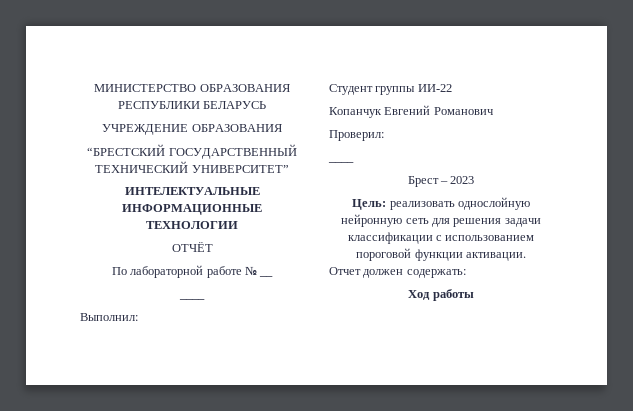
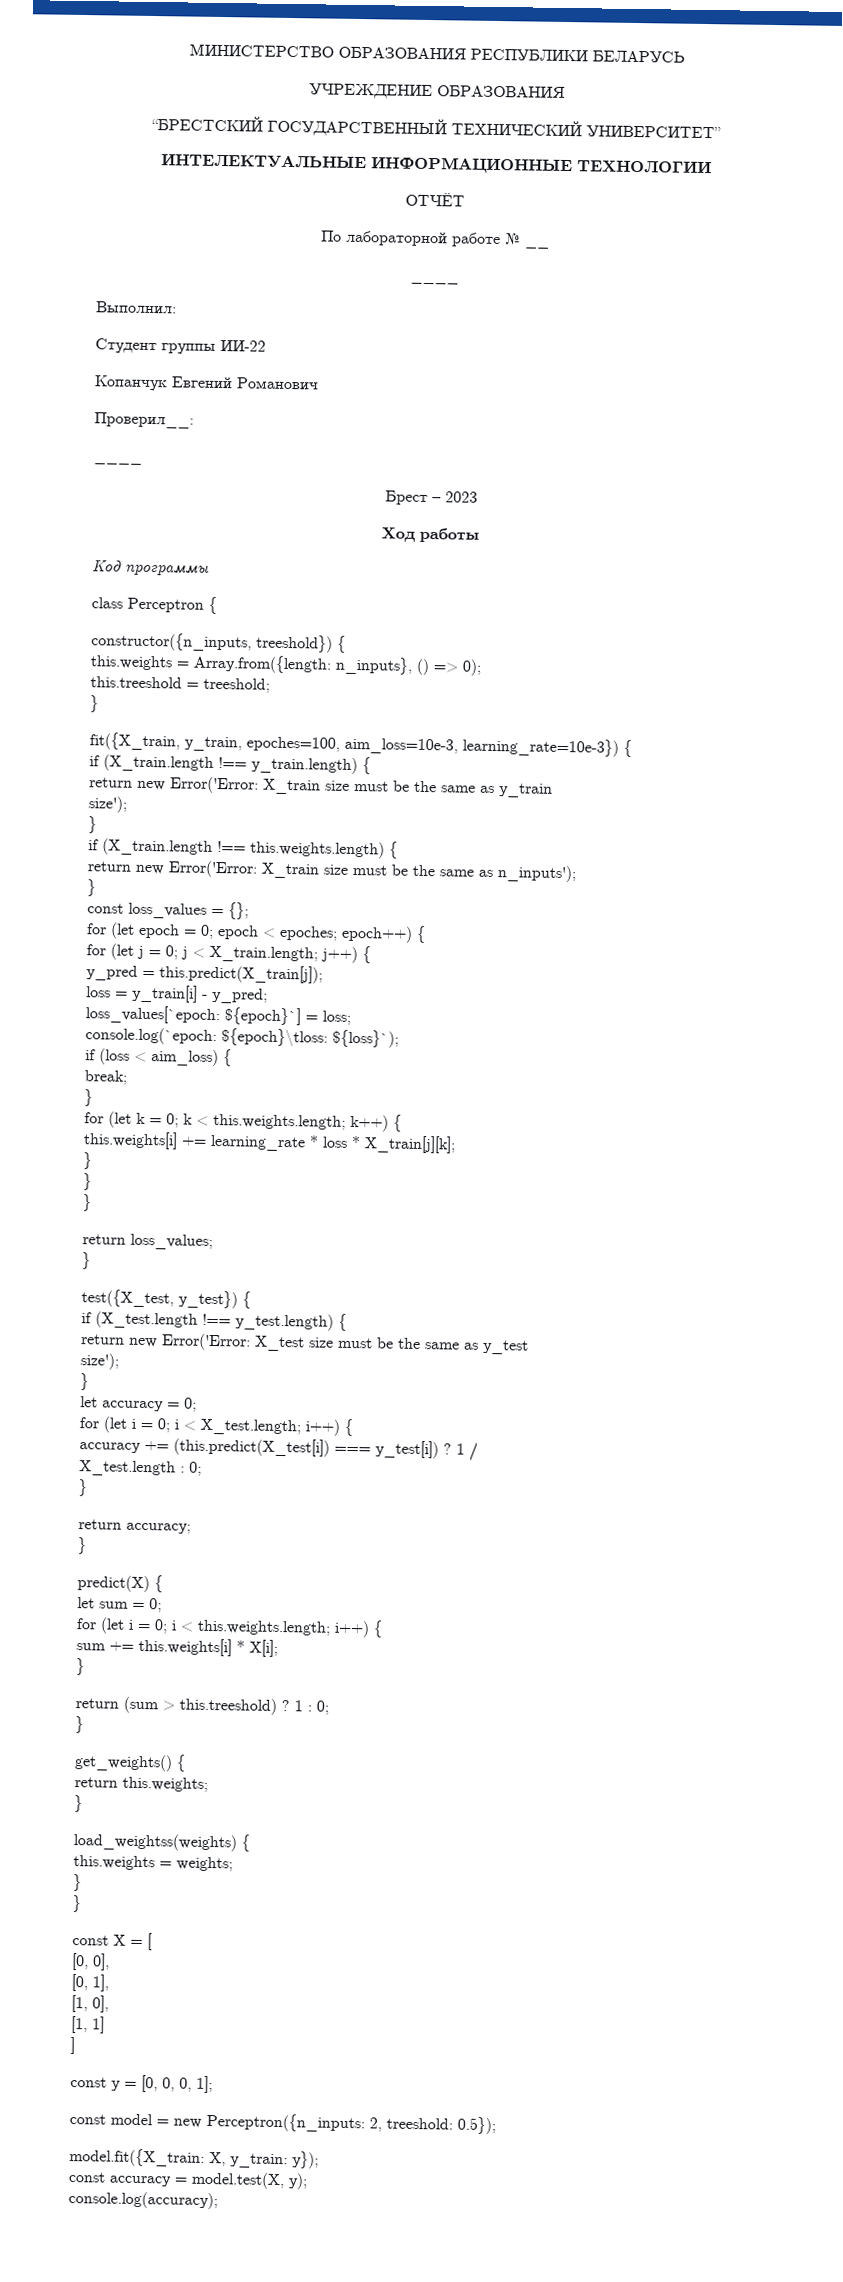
[329,130,384,141] Проверил: -> [94,412,194,429] Проверил__:
[352,197,530,210] [341,214,541,227] [347,232,535,244] [356,248,526,261] [329,267,466,278] [408,289,474,301] Цель: реализовать однослойную нейронную сеть для решения задачи классификации с использованием пороговой функции активации. // Отчет должен содержать: // Ход работы -> [381,527,479,543] [92,560,210,577] [91,596,217,614] [91,632,346,653] [90,654,481,676] [90,676,270,693] [90,695,99,713] [89,732,632,758] [89,754,371,775] [89,776,553,798] [88,796,127,813] [88,816,97,834] [88,838,398,859] [87,860,576,883] [87,879,96,897] [87,902,249,920] [86,922,426,944] [86,943,371,964] [86,964,323,984] [86,984,268,1004] [85,1005,351,1026] [85,1027,399,1048] [85,1048,232,1067] [84,1070,127,1085] [84,1089,93,1107] [84,1111,402,1132] [83,1131,456,1154] [83,1152,92,1170] [83,1173,92,1191] [82,1194,92,1212] [82,1233,213,1250] [82,1252,91,1270] [81,1289,251,1309] [81,1311,347,1331] [81,1333,529,1355] [80,1353,119,1370] [80,1373,89,1391] [80,1396,197,1412] [79,1416,353,1437] [79,1437,478,1461] [79,1460,202,1477] [78,1479,88,1497] [78,1519,191,1534] [77,1537,87,1555] [77,1575,163,1593] [77,1597,162,1613] [76,1617,383,1638] [76,1637,278,1657] [76,1658,85,1676] [75,1696,329,1715] [75,1716,84,1734] [74,1754,186,1772] [74,1776,208,1792] [74,1795,83,1813] [73,1833,250,1852] [73,1855,233,1872] [73,1874,82,1892] [72,1895,82,1913] [72,1933,153,1951] [71,1953,110,1971] [71,1974,109,1992] [71,1995,109,2013] [71,2016,105,2034] [70,2037,75,2055] [70,2075,213,2094] [69,2112,496,2135] [69,2148,319,2169] [68,2171,308,2190] [68,2191,218,2210] Ход работы // Код программы // class Perceptron { // constructor({n_inputs, treeshold}) { // this.weights = Array.from({length: n_inputs}, () => 0); // this.treeshold = treeshold; // } // fit({X_train, y_train, epoches=100, aim_loss=10e-3, learning_rate=10e-3}) { // if (X_train.length !== y_train.length) { // return new Error('Error: X_train size must be the same as y_train // size'); // } // if (X_train.length !== this.weights.length) { // return new Error('Error: X_train size must be the same as n_inputs'); // } // const loss_values = {}; // for (let epoch = 0; epoch < epoches; epoch++) { // for (let j = 0; j < X_train.length; j++) { // y_pred = this.predict(X_train[j]); // loss = y_train[i] - y_pred; // loss_values[`epoch: ${epoch}`] = loss; // console.log(`epoch: ${epoch}\tloss: ${loss}`); // if (loss < aim_loss) { // break; // } // for (let k = 0; k < this.weights.length; k++) { // this.weights[i] += learning_rate * loss * X_train[j][k]; // } // } // } // return loss_values; // } // test({X_test, y_test}) { // if (X_test.length !== y_test.length) { // return new Error('Error: X_test size must be the same as y_test // size'); // } // let accuracy = 0; // for (let i = 0; i < X_test.length; i++) { // accuracy += (this.predict(X_test[i]) === y_test[i]) ? 1 / // X_test.length : 0; // } // return accuracy; // } // predict(X) { // let sum = 0; // for (let i = 0; i < this.weights.length; i++) { // sum += this.weights[i] * X[i]; // } // return (sum > this.treeshold) ? 1 : 0; // } // get_weights() { // return this.weights; // } // load_weightss(weights) { // this.weights = weights; // } // } // const X = [ // [0, 0], // [0, 1], // [1, 0], // [1, 1] // ] // const y = [0, 0, 0, 1]; // const model = new Perceptron({n_inputs: 2, treeshold: 0.5}); // model.fit({X_train: X, y_train: y}); // const accuracy = model.test(X, y); // console.log(accuracy);

